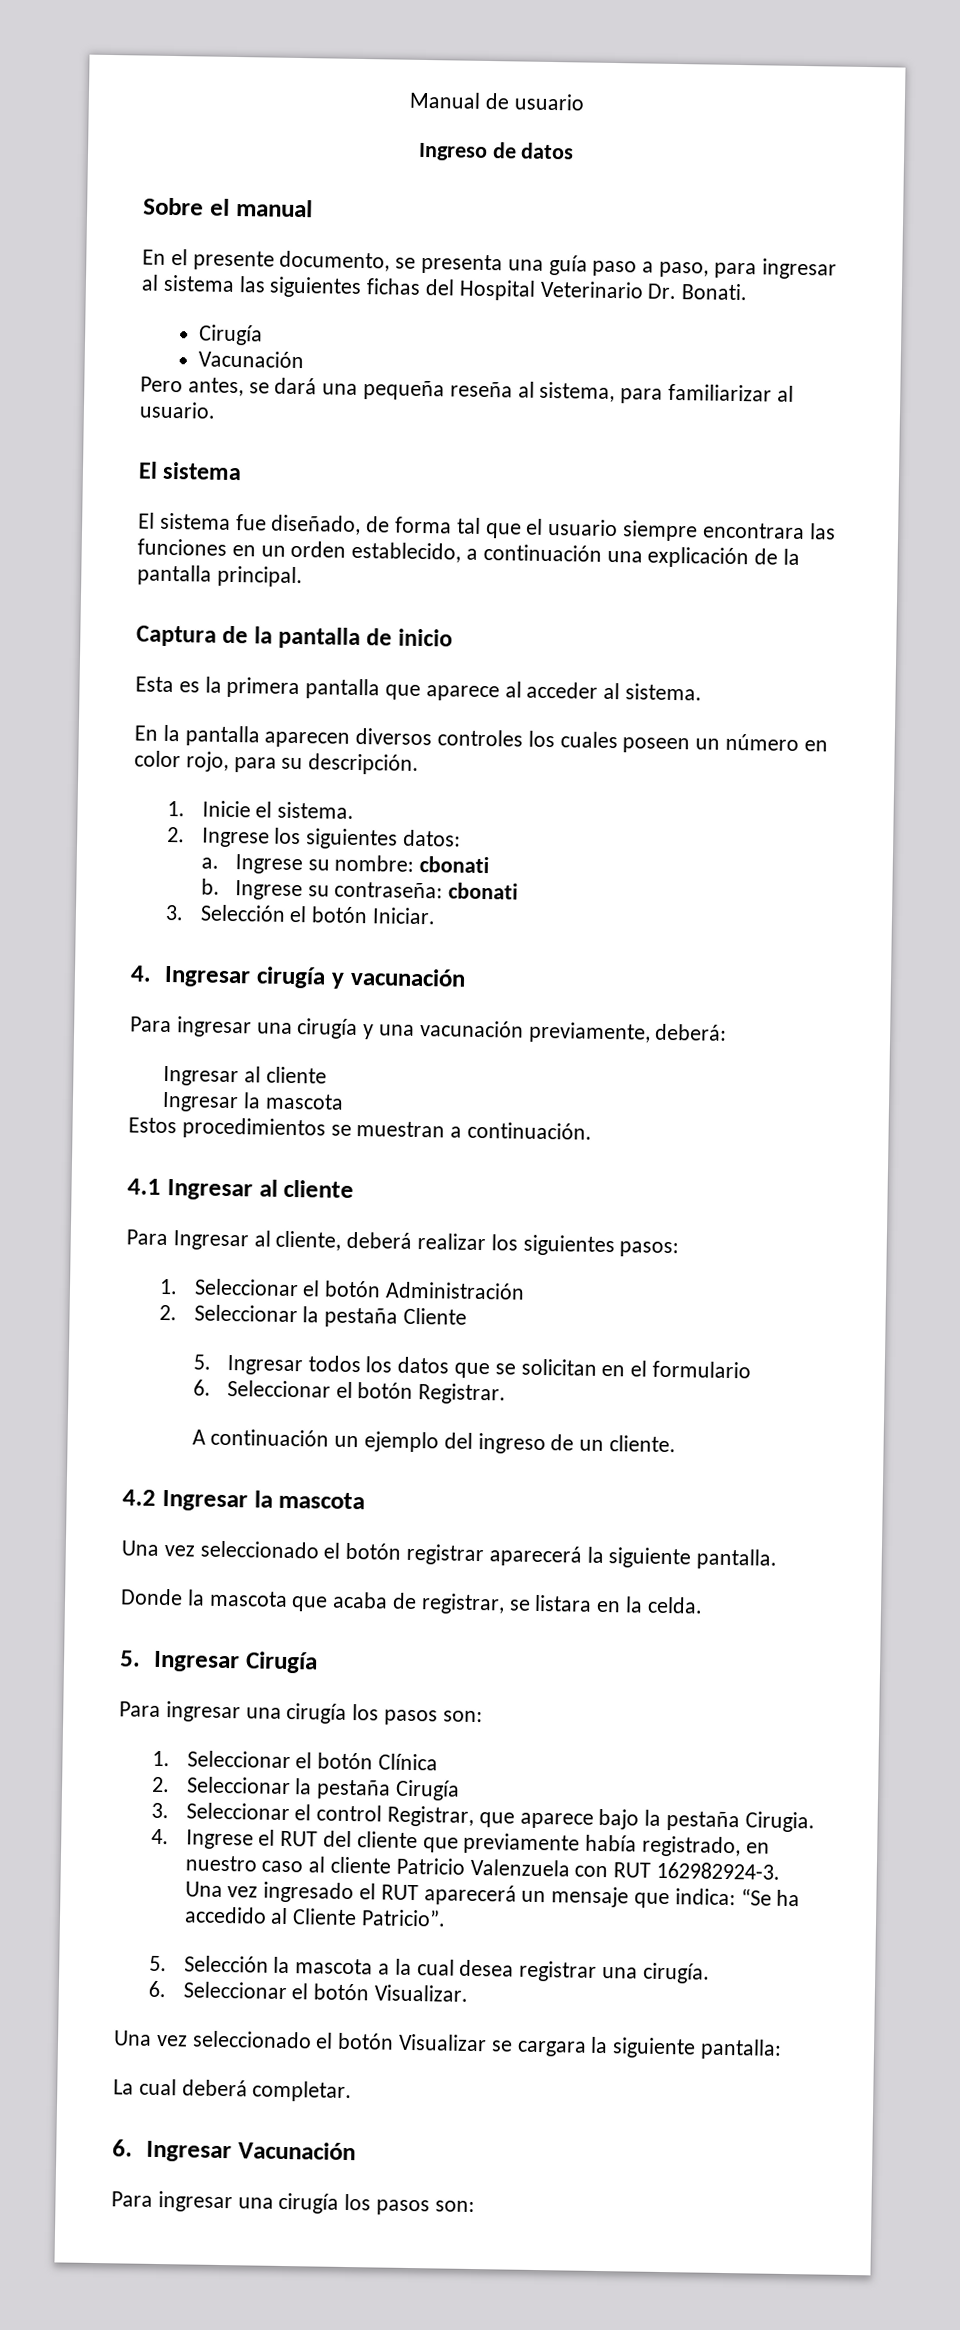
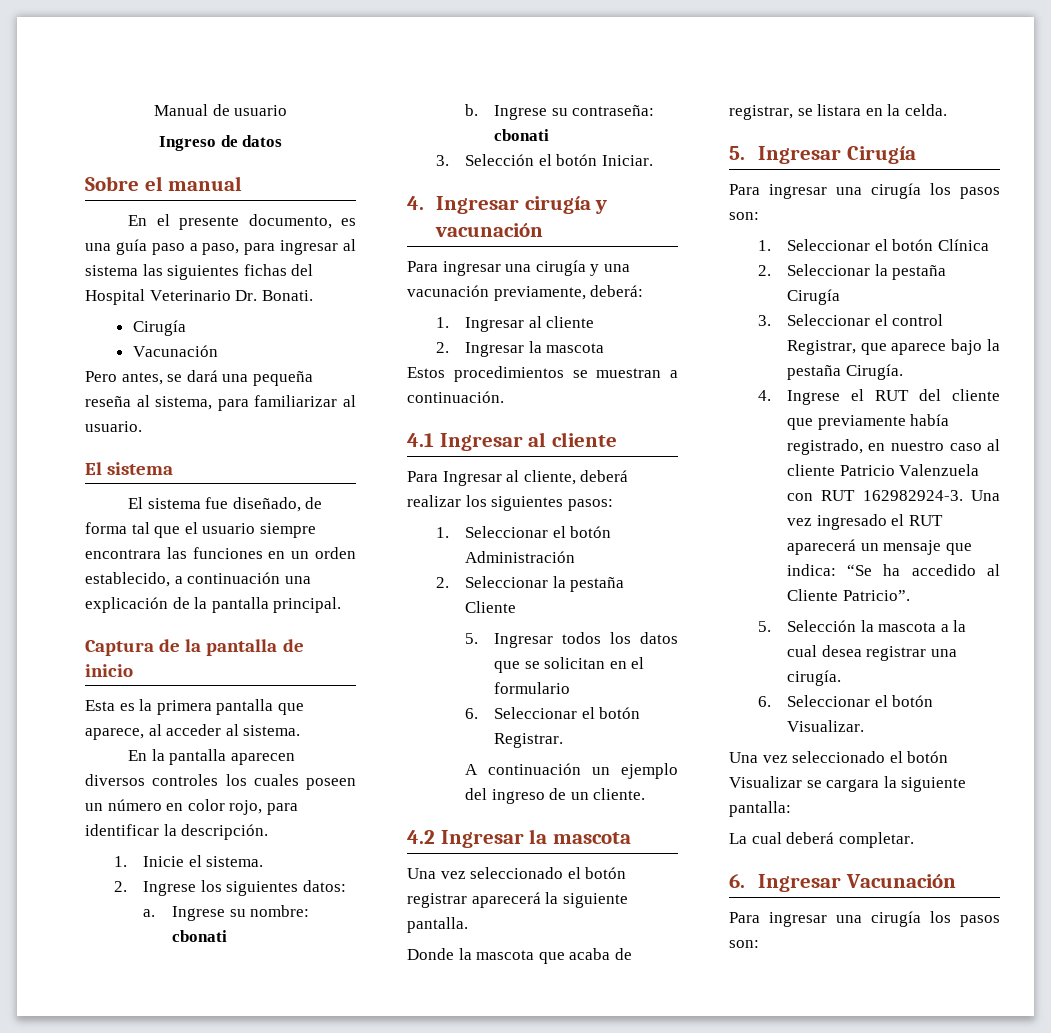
[395,253,504,275] se presenta -> [341,218,356,226] es
[425,685,500,702] aparece -> [85,728,144,740] aparece,
[281,757,304,770] su -> [85,824,177,836] identificar la
[163,1065,327,1087] Ingresar al cliente // -> [435,316,595,332] [435,342,449,353] 1. Ingresar al cliente // 2.
[744,1811,815,1833] Cirugia. -> [845,364,903,380] Cirugía.

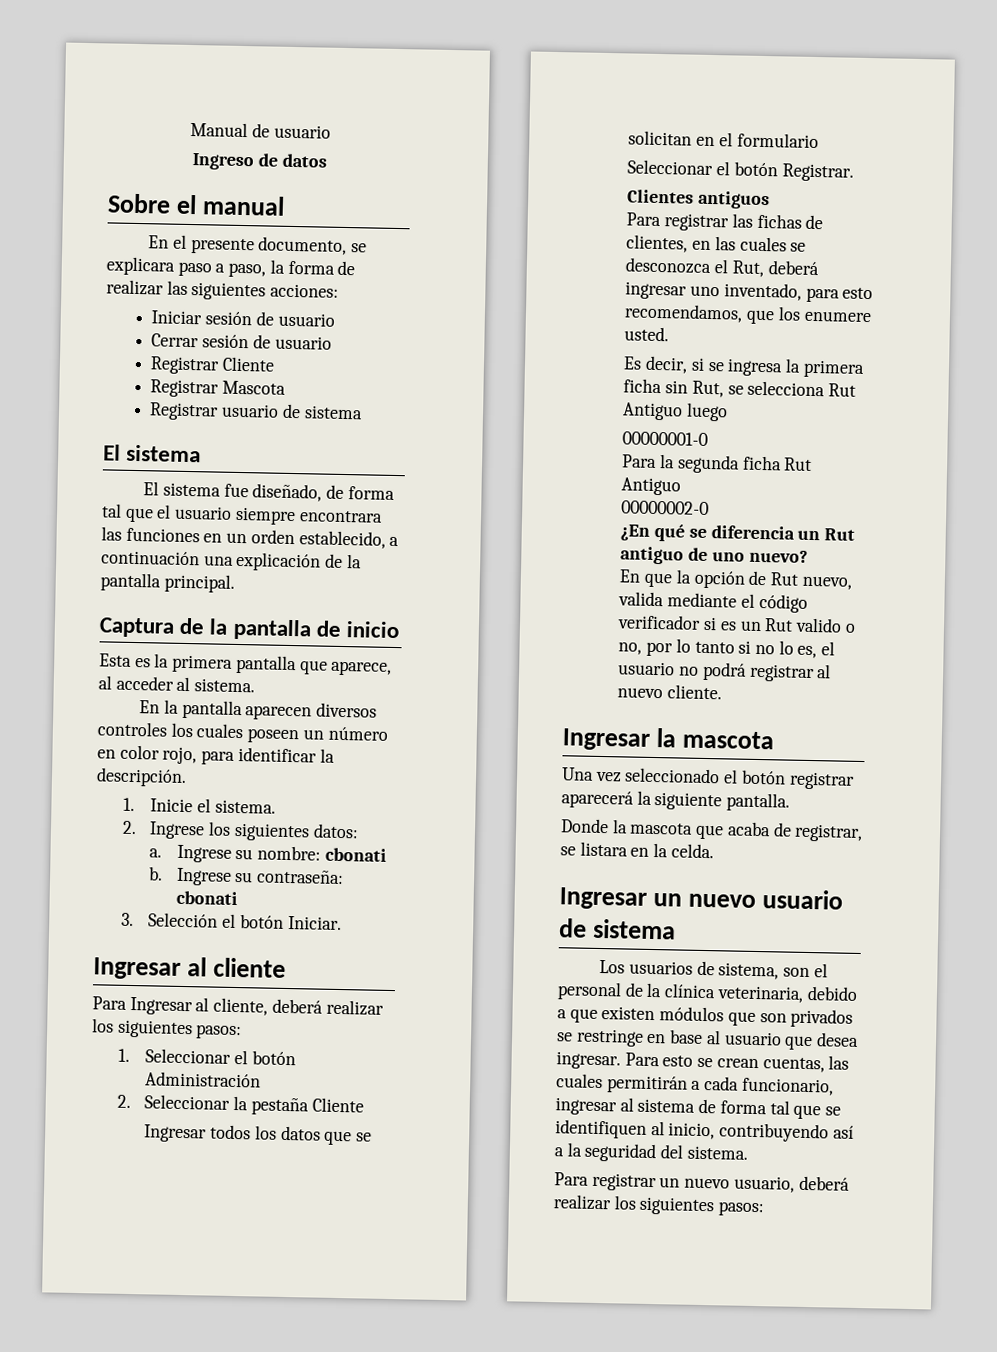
[341,218,356,226] [85,239,356,255] [85,264,314,280] [85,289,313,305] [132,320,186,336] [132,345,218,357] [85,370,313,386] [85,395,356,411] [85,421,142,432] es una guía paso a paso, para ingresar al sistema las siguientes fichas del Hospital Veterinario Dr. Bonati. // Cirugía // Vacunación // Pero antes, se dará una pequeña reseña al sistema, para familiarizar al usuario. -> [351,243,368,253] [106,256,356,278] [106,279,340,301] [151,310,335,327] [151,333,332,350] [150,356,276,375] [150,379,287,398] [149,402,363,421] se explicara paso a paso, la forma de realizar las siguientes acciones: // Iniciar sesión de usuario // Cerrar sesión de usuario // Registrar Cliente // Registrar Mascota // Registrar usuario de sistema
[407,196,608,214] [434,223,543,237] [407,260,630,276] [407,285,644,301] [435,316,595,332] [435,341,605,357] [407,366,678,382] [407,391,504,403] [407,433,434,447] 4. Ingresar cirugía y vacunación // Para ingresar una cirugía y una vacunación previamente, deberá: // 1. Ingresar al cliente // 2. Ingresar la mascota // Estos procedimientos se muestran a continuación. // 4.1 -> (342, 923) none
[464,633,478,644] 5. -> (364, 1105) none
[464,708,478,719] 6. -> (819, 140) none
[464,763,678,779] [464,788,589,804] A continuación un ejemplo del ingreso de un -> [627,189,771,210] [626,212,824,232] [626,234,807,253] [625,257,820,278] [625,281,874,303] [624,303,872,325] [624,326,670,342] [623,355,865,378] [623,378,856,398] [622,402,729,422] [622,431,709,446] [622,454,813,474] [621,477,682,496] [621,500,710,516] [620,523,855,542] [620,546,808,565] [619,569,852,590] [618,591,808,613] [617,614,856,633] [618,638,836,659] [618,661,832,683] [617,687,664,699] Clientes antiguos // Para registrar las fichas de clientes, en las cuales se desconozca el Rut, deberá ingresar uno inventado, para esto recomendamos, que los enumere usted. // Es decir, si se ingresa la primera ficha sin Rut, se selecciona Rut Antiguo luego // 00000001-0 // Para la segunda ficha Rut Antiguo // 00000002-0 // ¿En qué se diferencia un Rut antiguo de uno nuevo? // En que la opción de Rut nuevo, valida mediante el código verificador si es un Rut valido o no, por lo tanto si no lo es, el usuario no podrá registrar al nuevo
[407,830,435,844] 4.2 -> (723, 692) none
[729,146,916,164] [729,183,1000,199] [729,212,759,220] [757,239,989,251] [757,264,947,280] [786,289,840,305] [757,314,944,326] [786,339,1000,355] [786,364,903,380] [757,389,1000,405] [786,414,950,430] [786,439,1000,455] [786,464,980,476] [786,490,1000,501] [786,514,943,530] [786,539,972,555] [786,564,1000,576] [786,589,910,601] [757,620,967,632] [786,645,957,661] [786,670,841,686] [757,695,934,707] [786,720,864,732] [729,751,949,763] [729,776,967,792] [729,801,791,817] [729,832,914,848] [729,874,956,892] [729,911,1000,927] [729,940,759,948] 5. Ingresar Cirugía // Para ingresar una cirugía los pasos son: // 1. Seleccionar el botón Clínica // 2. Seleccionar la pestaña Cirugía // 3. Seleccionar el control Registrar, que aparece bajo la pestaña Cirugía. // 4. Ingrese el RUT del cliente que previamente había registrado, en nuestro caso al cliente Patricio Valenzuela con RUT 162982924-3. Una vez ingresado el RUT aparecerá un mensaje que indica: “Se ha accedido al Cliente Patricio”. // 5. Selección la mascota a la cual desea registrar una cirugía. // 6. Seleccionar el botón Visualizar. // Una vez seleccionado el botón Visualizar se cargara la siguiente pantalla: // La cual deberá completar. // 6. Ingresar Vacunación // Para ingresar una cirugía los pasos son: -> [559,887,843,910] [558,918,676,940] [599,959,828,980] [557,981,858,1003] [557,1006,854,1028] [557,1028,860,1051] [556,1051,850,1073] [556,1073,834,1096] [555,1097,842,1120] [555,1119,854,1143] [554,1142,749,1163] [554,1172,850,1193] [553,1194,765,1217] Ingresar un nuevo usuario de sistema // Los usuarios de sistema, son el personal de la clínica veterinaria, debido a que existen módulos que son privados se restringe en base al usuario que desea ingresar. Para esto se crean cuentas, las cuales permitirán a cada funcionario, ingresar al sistema de forma tal que se identifiquen al inicio, contribuyendo así a la seguridad del sistema. // Para registrar un nuevo usuario, deberá realizar los siguientes pasos:

